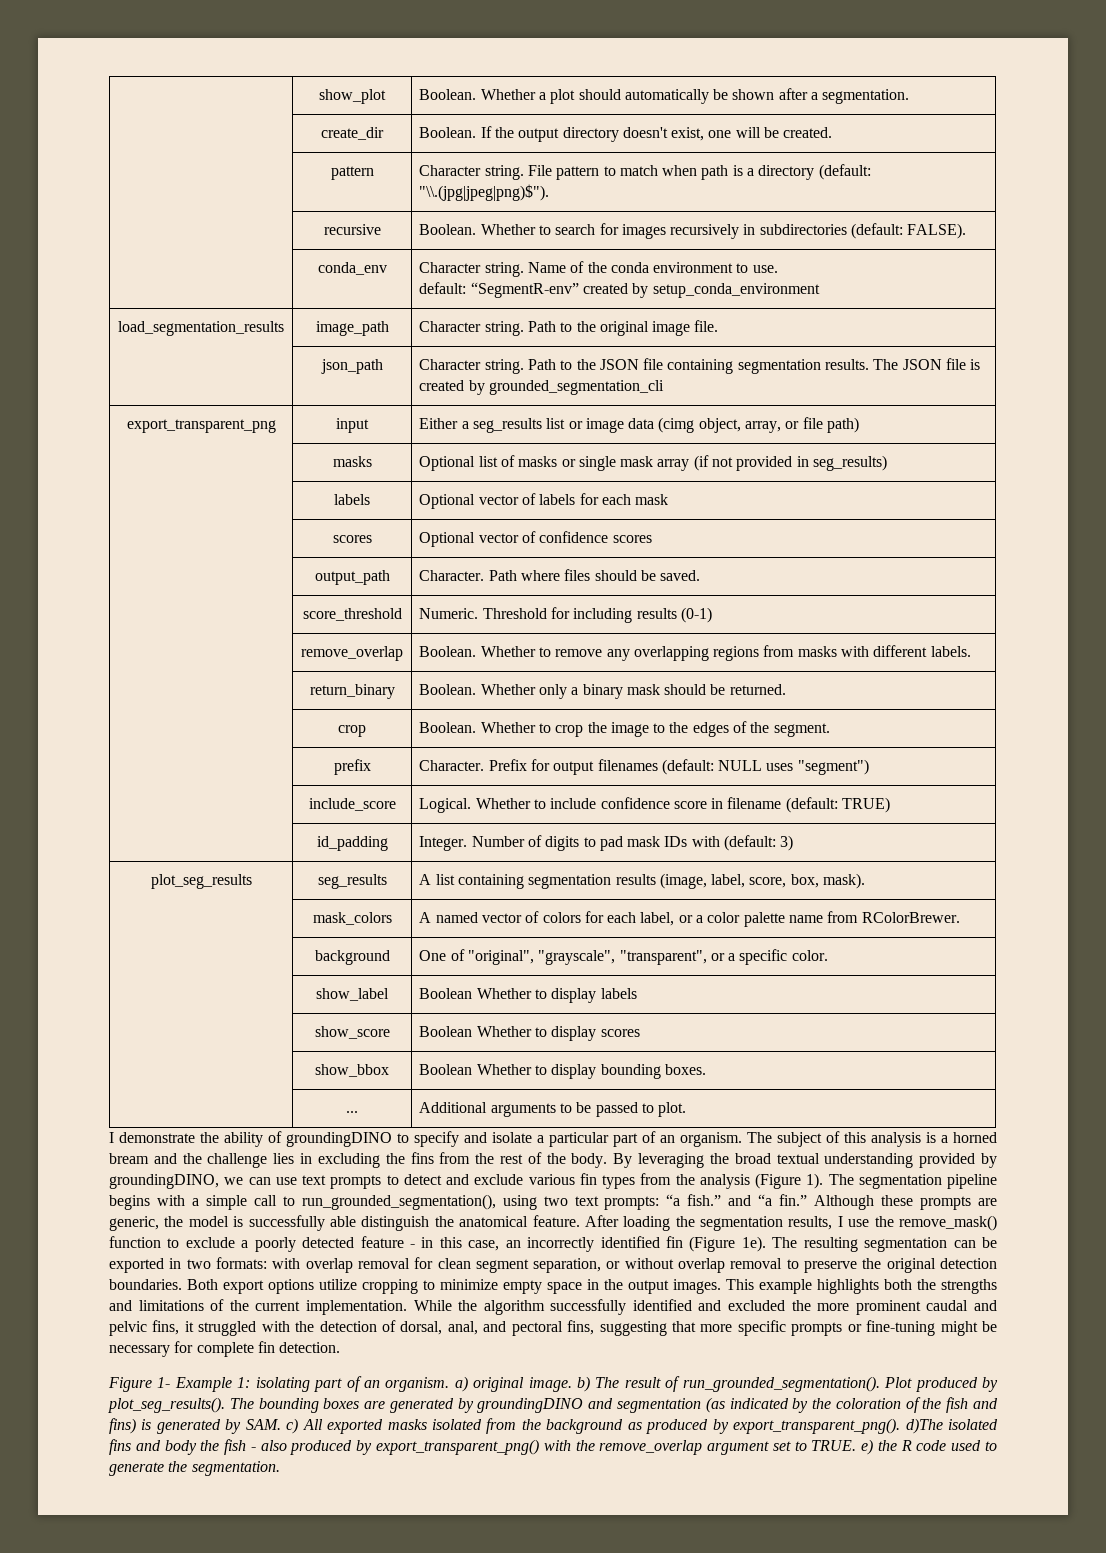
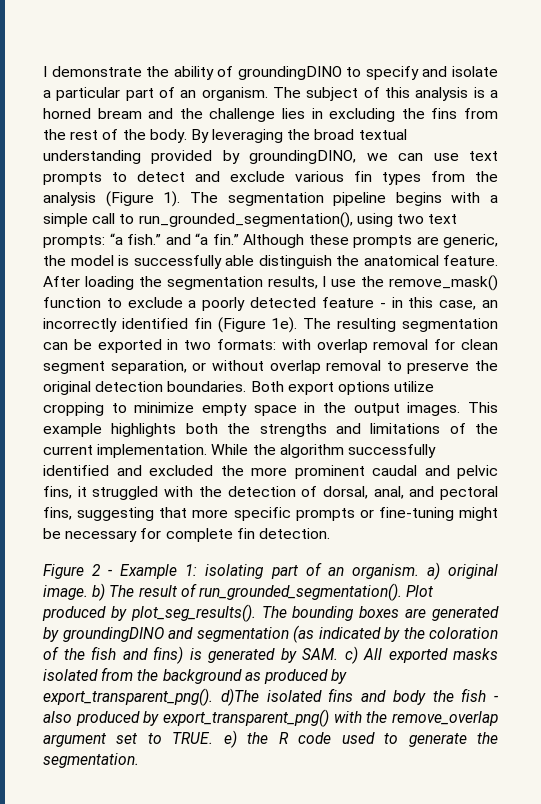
[319,89,386,104] [419,88,910,104] [321,127,384,140] [419,126,833,142] [330,166,374,180] [419,164,871,180] [419,184,550,201] [323,224,381,235] [419,223,967,239] [317,262,387,275] [419,261,778,277] [419,282,820,298] [118,321,284,336] [315,321,389,336] [419,320,719,336] [320,359,383,374] [419,358,981,374] [419,380,664,395] [126,419,276,433] [336,418,369,433] [419,417,860,433] [332,456,372,467] [419,455,888,471] [334,494,370,505] [419,493,669,509] [332,535,372,543] [419,531,652,547] [314,570,390,585] [419,569,701,581] [302,608,402,621] [419,607,712,623] [301,646,403,661] [419,645,971,661] [309,684,395,699] [419,684,786,699] [338,725,366,737] [419,721,830,737] [333,759,371,775] [419,759,869,775] [308,798,396,811] [419,797,891,813] [316,836,388,851] [419,835,794,851] [150,874,252,889] [317,874,387,889] [419,873,866,889] [312,912,392,925] [419,911,960,927] [314,950,390,965] [419,949,828,965] [316,988,389,1001] [419,988,637,1003] [314,1026,390,1039] [419,1026,640,1041] [315,1064,389,1077] [419,1064,706,1079] [346,1111,358,1113] [419,1102,687,1117] | show_plot | Boolean. Whether a plot should automatically be shown after a segmentation. // | create_dir | Boolean. If the output directory doesn't exist, one will be created. // | pattern | Character string. File pattern to match when path is a directory (default: "\\.(jpg|jpeg|png)$"). // | recursive | Boolean. Whether to search for images recursively in subdirectories (default: FALSE). // | conda_env | Character string. Name of the conda environment to use. // default: “SegmentR-env” created by setup_conda_environment // load_segmentation_results | image_path | Character string. Path to the original image file. // | json_path | Character string. Path to the JSON file containing segmentation results. The JSON file is created by grounded_segmentation_cli // export_transparent_png | input | Either a seg_results list or image data (cimg object, array, or file path) // | masks | Optional list of masks or single mask array (if not provided in seg_results) // | labels | Optional vector of labels for each mask // | scores | Optional vector of confidence scores // | output_path | Character. Path where files should be saved. // | score_threshold | Numeric. Threshold for including results (0-1) // | remove_overlap | Boolean. Whether to remove any overlapping regions from masks with different labels. // | return_binary | Boolean. Whether only a binary mask should be returned. // | crop | Boolean. Whether to crop the image to the edges of the segment. // | prefix | Character. Prefix for output filenames (default: NULL uses "segment") // | include_score | Logical. Whether to include confidence score in filename (default: TRUE) // | id_padding | Integer. Number of digits to pad mask IDs with (default: 3) // plot_seg_results | seg_results | A list containing segmentation results (image, label, score, box, mask). // | mask_colors | A named vector of colors for each label, or a color palette name from RColorBrewer. // | background | One of "original", "grayscale", "transparent", or a specific color. // | show_label | Boolean Whether to display labels // | show_score | Boolean Whether to display scores // | show_bbox | Boolean Whether to display bounding boxes. // | ... | Additional arguments to be passed to plot. // -> (43, 71) none
[157,1377,171,1388] 1- -> [92,564,113,576] 2 -

